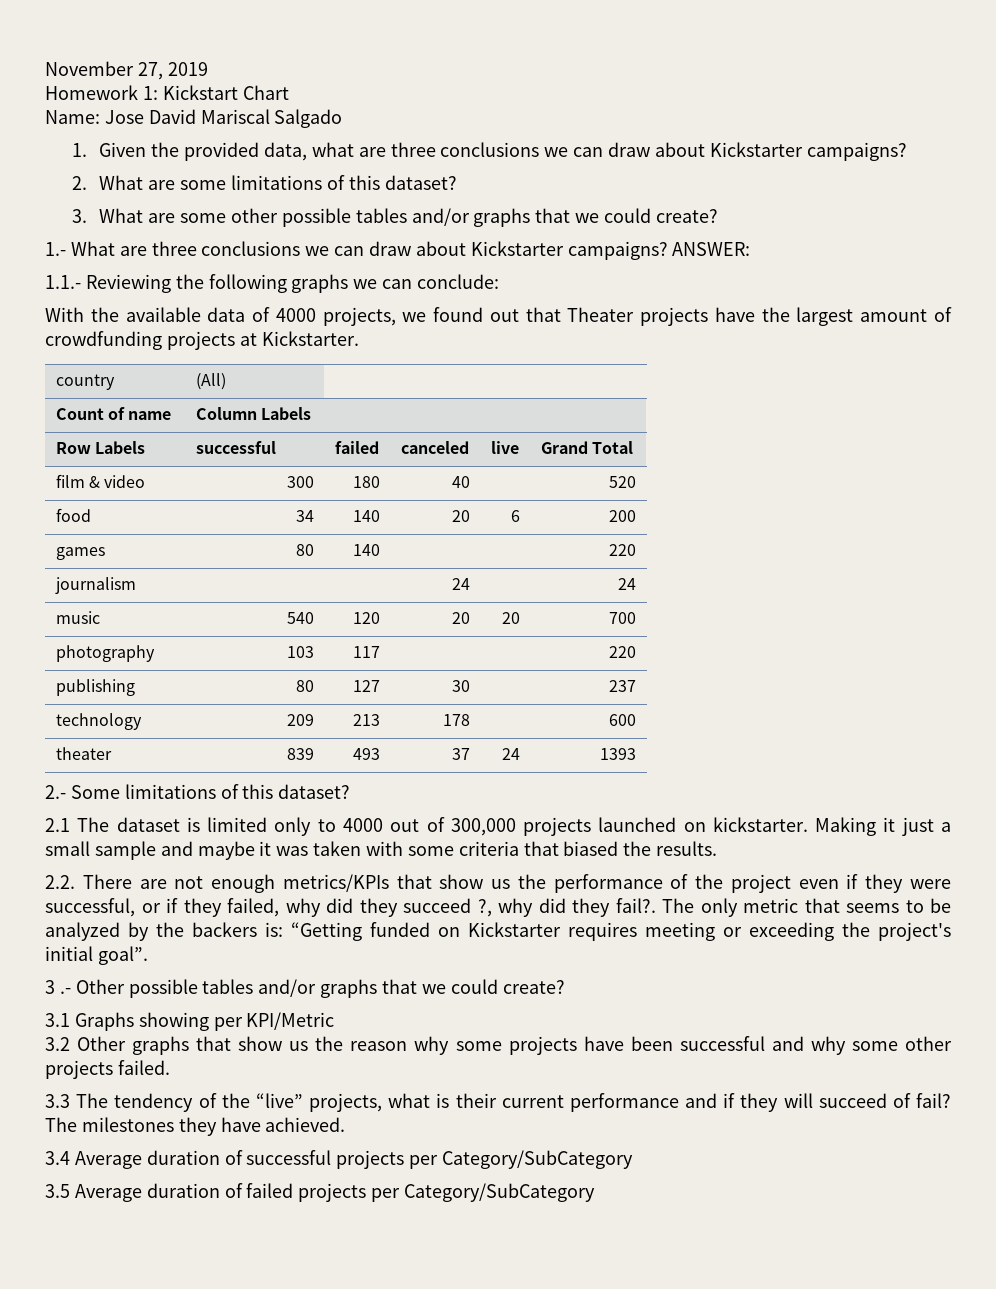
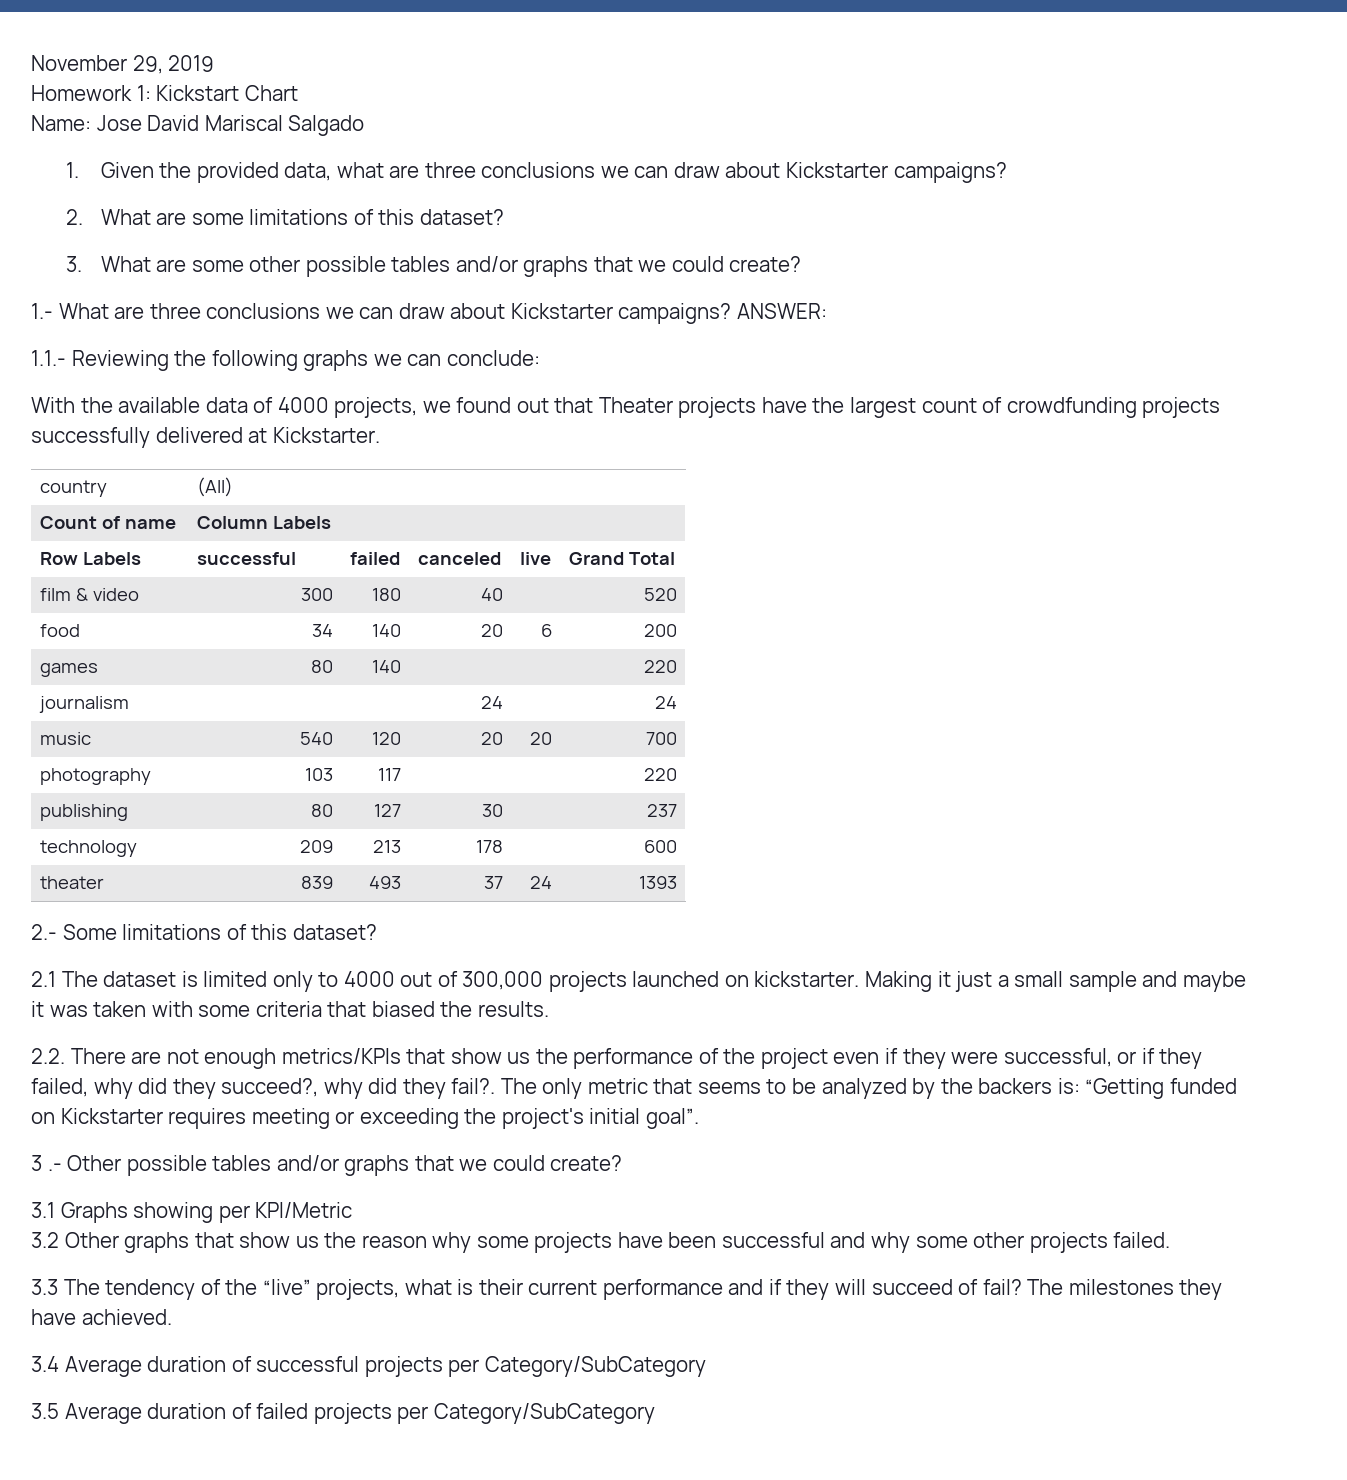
[137,62,163,80] 27, -> [132,55,163,74] 29,
[860,309,928,322] amount -> [921,398,977,413] count
(235, 340) none -> [31,427,243,448] successfully delivered
[403,898,492,917] succeed ?, -> [221,1078,319,1097] succeed?,

